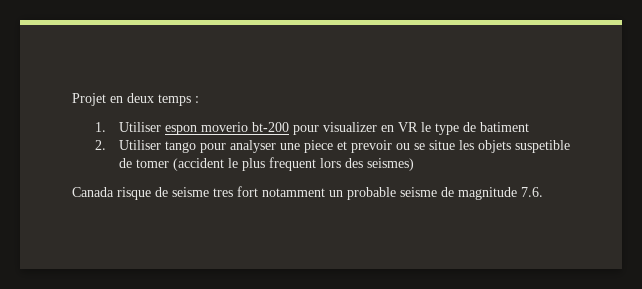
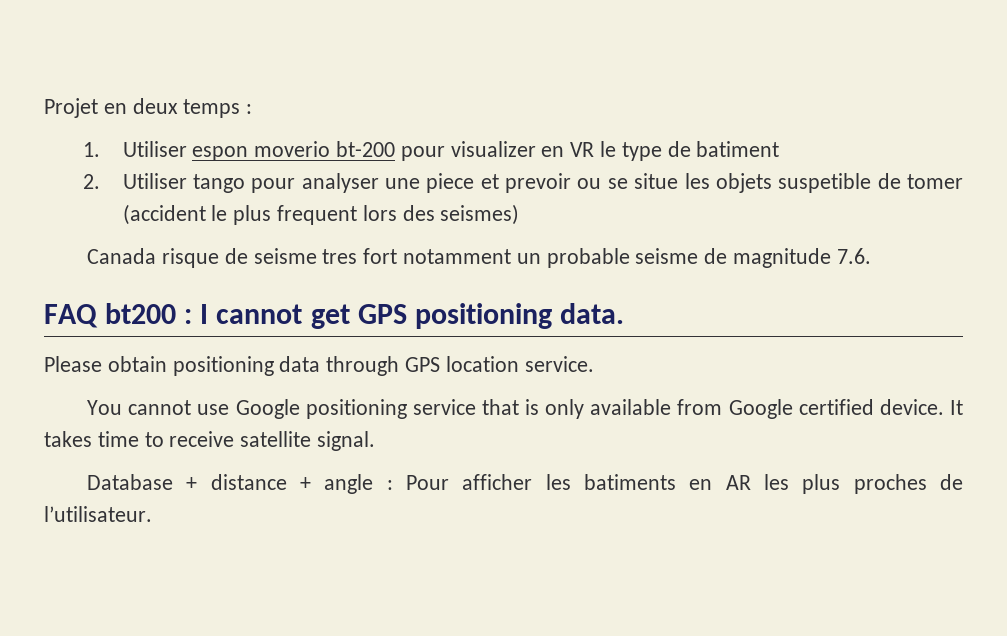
(543, 192) none -> [44,303,624,329] [44,356,594,376] [87,399,963,419] [44,431,376,451] [87,474,964,494] [44,506,152,522] // FAQ bt200 : I cannot get GPS positioning data. // Please obtain positioning data through GPS location service. // You cannot use Google positioning service that is only available from Google certified device. It takes time to receive satellite signal. // Database + distance + angle : Pour afficher les batiments en AR les plus proches de l’utilisateur.

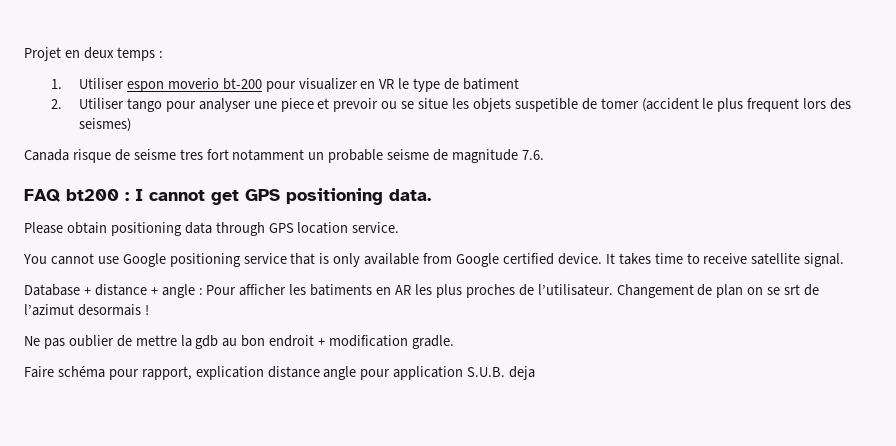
(152, 514) none -> [616,284,820,298] [24,304,149,316] [24,335,454,349] [24,365,536,380] Changement de plan on se srt de l’azimut desormais ! // Ne pas oublier de mettre la gdb au bon endroit + modification gradle. // Faire schéma pour rapport, explication distance angle pour application S.U.B. deja

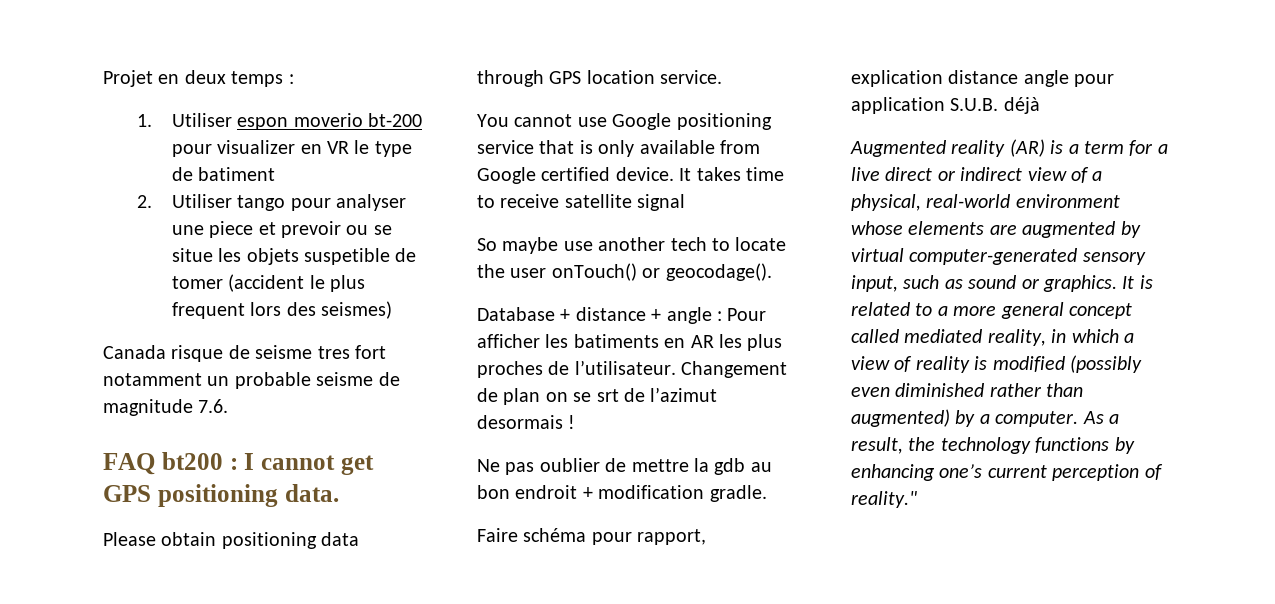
[804,253,845,267] signal. -> [637,194,686,211] [477,237,787,254] [477,263,772,281] signal // So maybe use another tech to locate the user onTouch() or geocodage().
[509,366,536,380] deja -> [1003,97,1040,114] [850,139,1168,157] [851,167,1103,183] [851,194,1120,211] [851,221,1141,238] [851,248,1146,265] [851,275,1153,292] [851,302,1132,319] [851,329,1134,346] [851,355,1142,373] [851,383,1084,397] [851,409,1119,427] [851,437,1135,454] [851,464,1163,481] [851,491,917,508] déjà // Augmented reality (AR) is a term for a live direct or indirect view of a physical, real-world environment whose elements are augmented by virtual computer-generated sensory input, such as sound or graphics. It is related to a more general concept called mediated reality, in which a view of reality is modified (possibly even diminished rather than augmented) by a computer. As a result, the technology functions by enhancing one’s current perception of reality."

